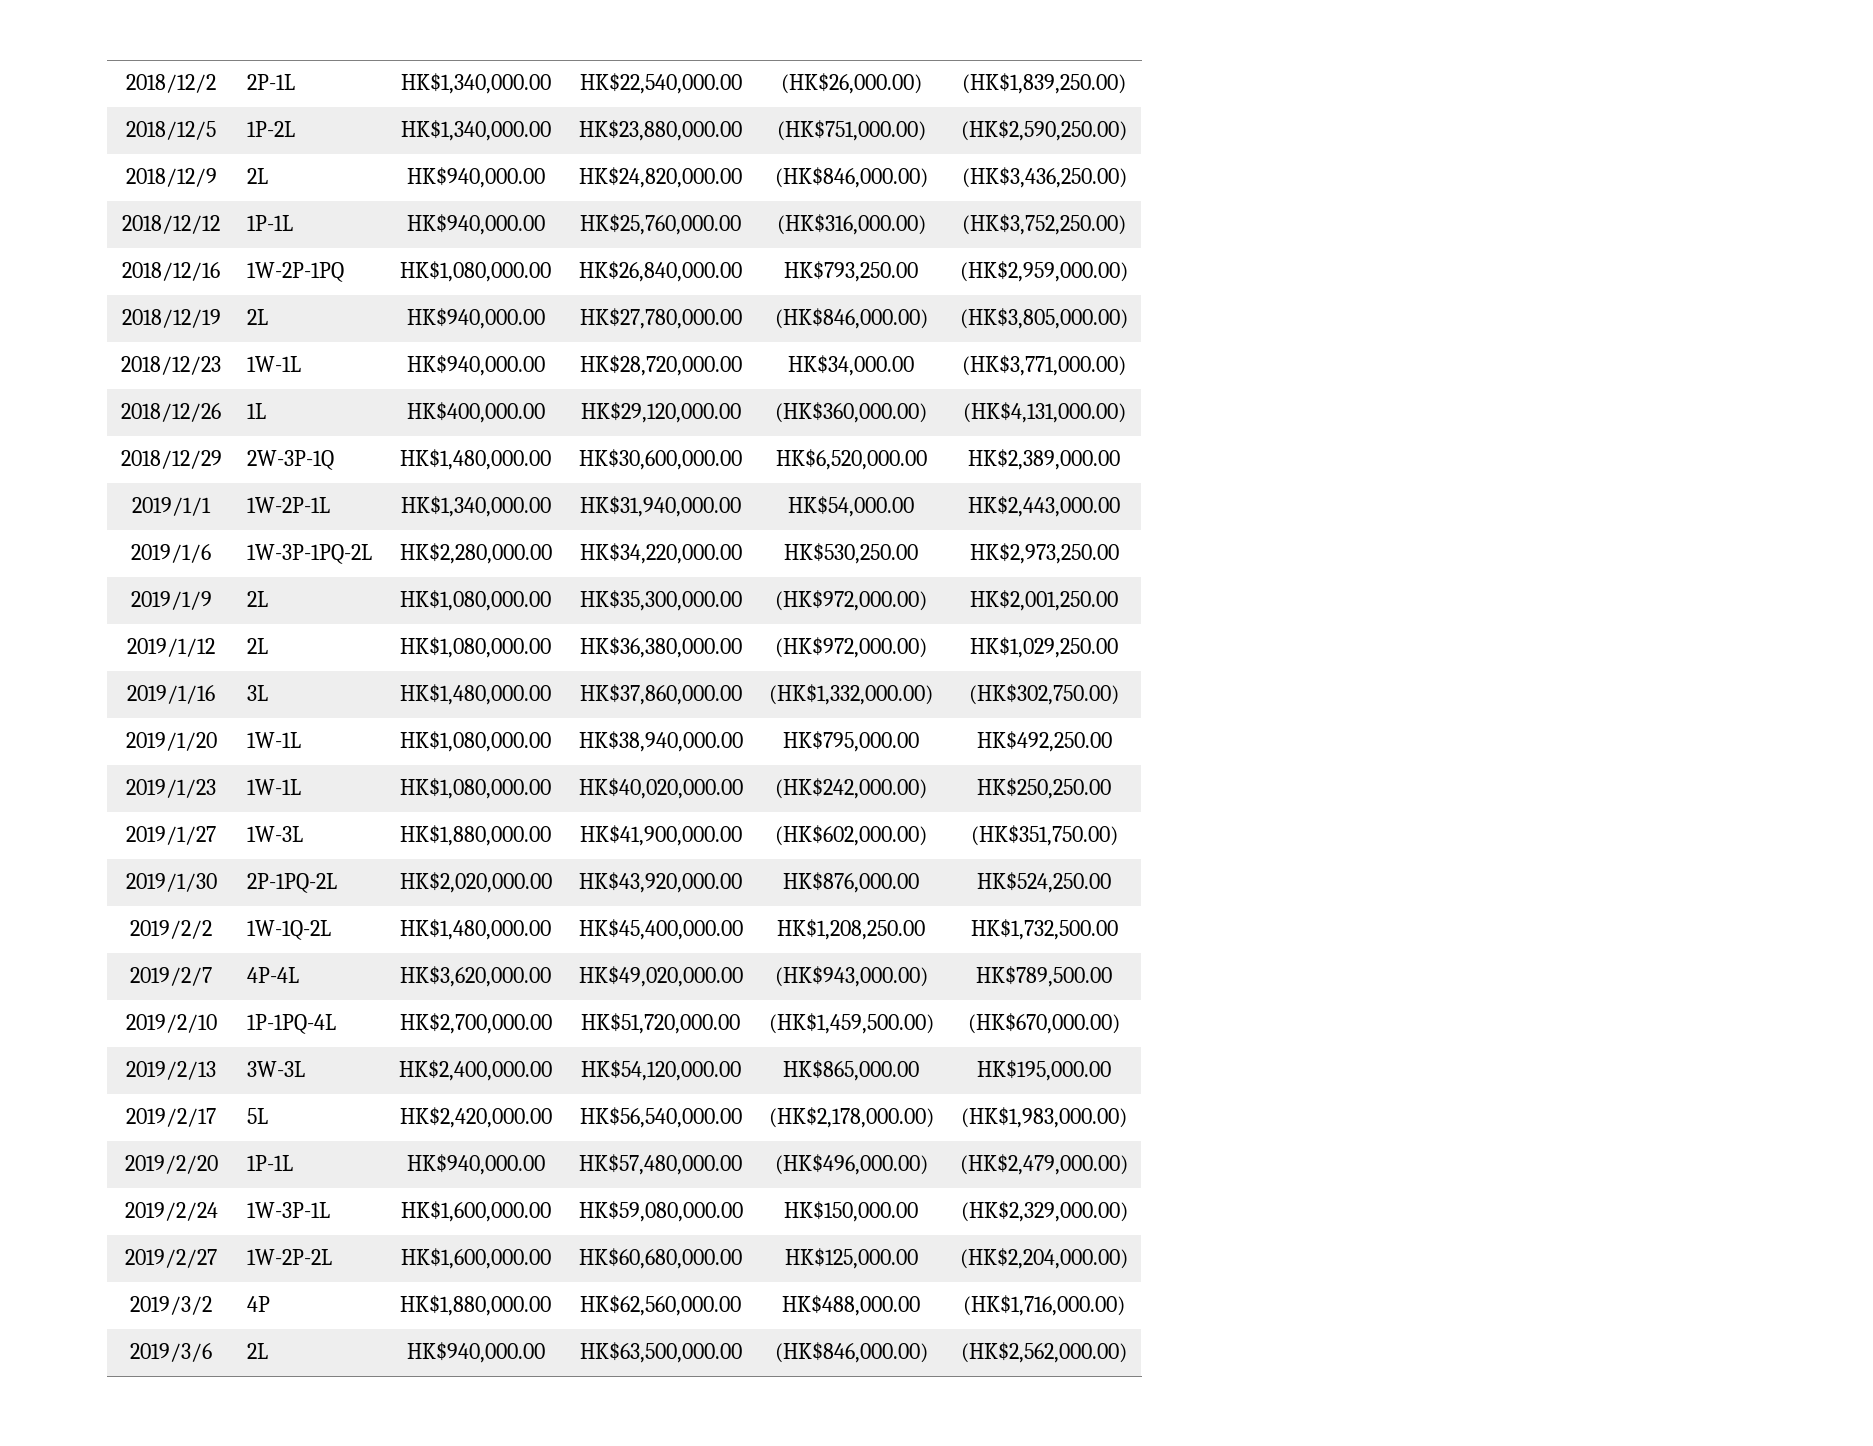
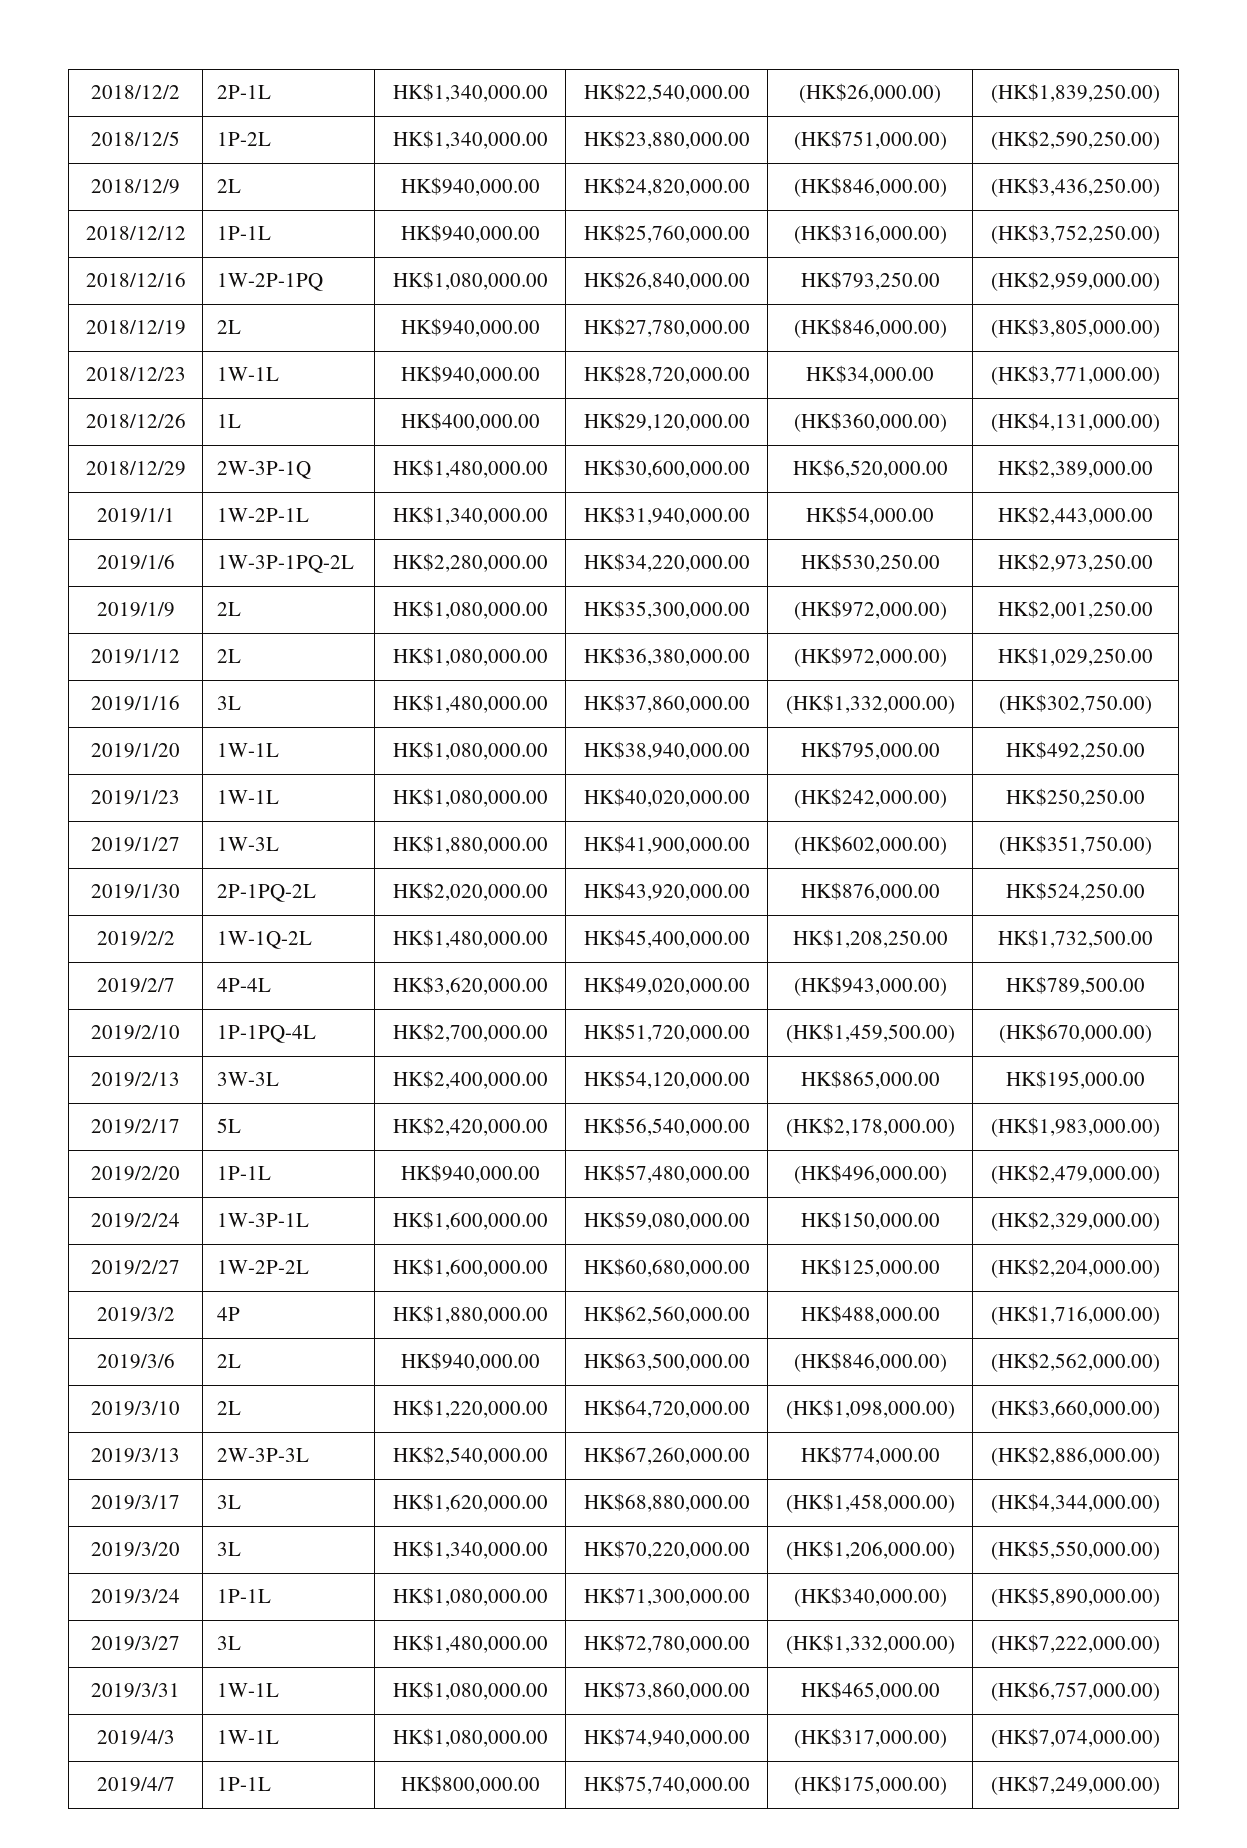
(1127, 1352) none -> [91,1401,180,1416] [217,1401,242,1415] [392,1399,548,1418] [583,1399,750,1418] [785,1399,955,1419] [991,1399,1160,1419] [91,1448,180,1463] [217,1448,310,1462] [392,1446,548,1465] [583,1446,750,1465] [800,1446,940,1465] [991,1446,1160,1466] [91,1495,180,1510] [217,1495,242,1509] [392,1493,548,1512] [583,1493,750,1512] [785,1493,955,1513] [991,1493,1160,1513] [91,1542,180,1557] [217,1542,242,1556] [392,1540,548,1559] [583,1540,750,1559] [785,1540,955,1560] [991,1540,1160,1560] [91,1589,180,1604] [217,1589,272,1603] [392,1587,548,1606] [583,1587,750,1606] [793,1587,947,1607] [991,1587,1160,1607] [91,1636,180,1651] [217,1636,242,1650] [392,1634,548,1653] [583,1634,750,1653] [785,1634,955,1654] [991,1634,1160,1654] [91,1683,180,1698] [217,1683,280,1697] [392,1681,548,1700] [583,1681,750,1700] [800,1681,940,1700] [991,1681,1160,1701] [96,1730,175,1745] [217,1730,280,1744] [392,1728,548,1747] [583,1728,750,1747] [793,1728,947,1748] [991,1728,1160,1748] [96,1777,175,1792] [217,1777,272,1791] [400,1775,540,1794] [583,1775,750,1794] [793,1775,947,1795] [991,1775,1160,1795] // 2019/3/10 | 2L | HK$1,220,000.00 | HK$64,720,000.00 | (HK$1,098,000.00) | (HK$3,660,000.00) // 2019/3/13 | 2W-3P-3L | HK$2,540,000.00 | HK$67,260,000.00 | HK$774,000.00 | (HK$2,886,000.00) // 2019/3/17 | 3L | HK$1,620,000.00 | HK$68,880,000.00 | (HK$1,458,000.00) | (HK$4,344,000.00) // 2019/3/20 | 3L | HK$1,340,000.00 | HK$70,220,000.00 | (HK$1,206,000.00) | (HK$5,550,000.00) // 2019/3/24 | 1P-1L | HK$1,080,000.00 | HK$71,300,000.00 | (HK$340,000.00) | (HK$5,890,000.00) // 2019/3/27 | 3L | HK$1,480,000.00 | HK$72,780,000.00 | (HK$1,332,000.00) | (HK$7,222,000.00) // 2019/3/31 | 1W-1L | HK$1,080,000.00 | HK$73,860,000.00 | HK$465,000.00 | (HK$6,757,000.00) // 2019/4/3 | 1W-1L | HK$1,080,000.00 | HK$74,940,000.00 | (HK$317,000.00) | (HK$7,074,000.00) // 2019/4/7 | 1P-1L | HK$800,000.00 | HK$75,740,000.00 | (HK$175,000.00) | (HK$7,249,000.00)

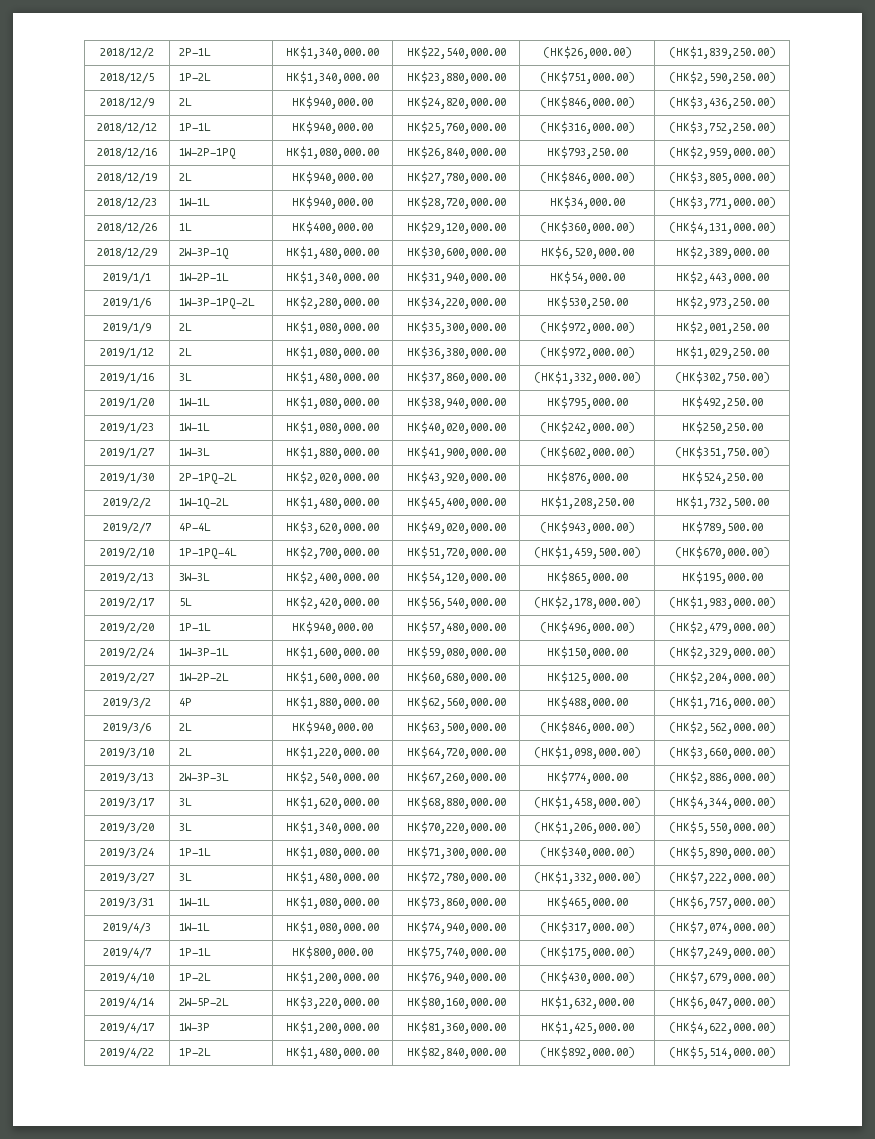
(1160, 1785) none -> [100,972,154,984] [178,973,211,981] [286,971,379,984] [406,971,506,984] [539,971,635,984] [668,971,776,984] [100,997,154,1009] [178,998,229,1006] [286,996,379,1009] [406,996,506,1009] [540,996,634,1009] [668,996,776,1009] [100,1022,155,1034] [178,1023,210,1031] [286,1021,379,1034] [406,1021,506,1034] [540,1021,634,1034] [668,1021,776,1034] [100,1047,154,1059] [178,1048,211,1056] [286,1046,379,1059] [406,1046,506,1059] [539,1046,635,1059] [668,1046,776,1059] // 2019/4/10 | 1P-2L | HK$1,200,000.00 | HK$76,940,000.00 | (HK$430,000.00) | (HK$7,679,000.00) // 2019/4/14 | 2W-5P-2L | HK$3,220,000.00 | HK$80,160,000.00 | HK$1,632,000.00 | (HK$6,047,000.00) // 2019/4/17 | 1W-3P | HK$1,200,000.00 | HK$81,360,000.00 | HK$1,425,000.00 | (HK$4,622,000.00) // 2019/4/22 | 1P-2L | HK$1,480,000.00 | HK$82,840,000.00 | (HK$892,000.00) | (HK$5,514,000.00)

